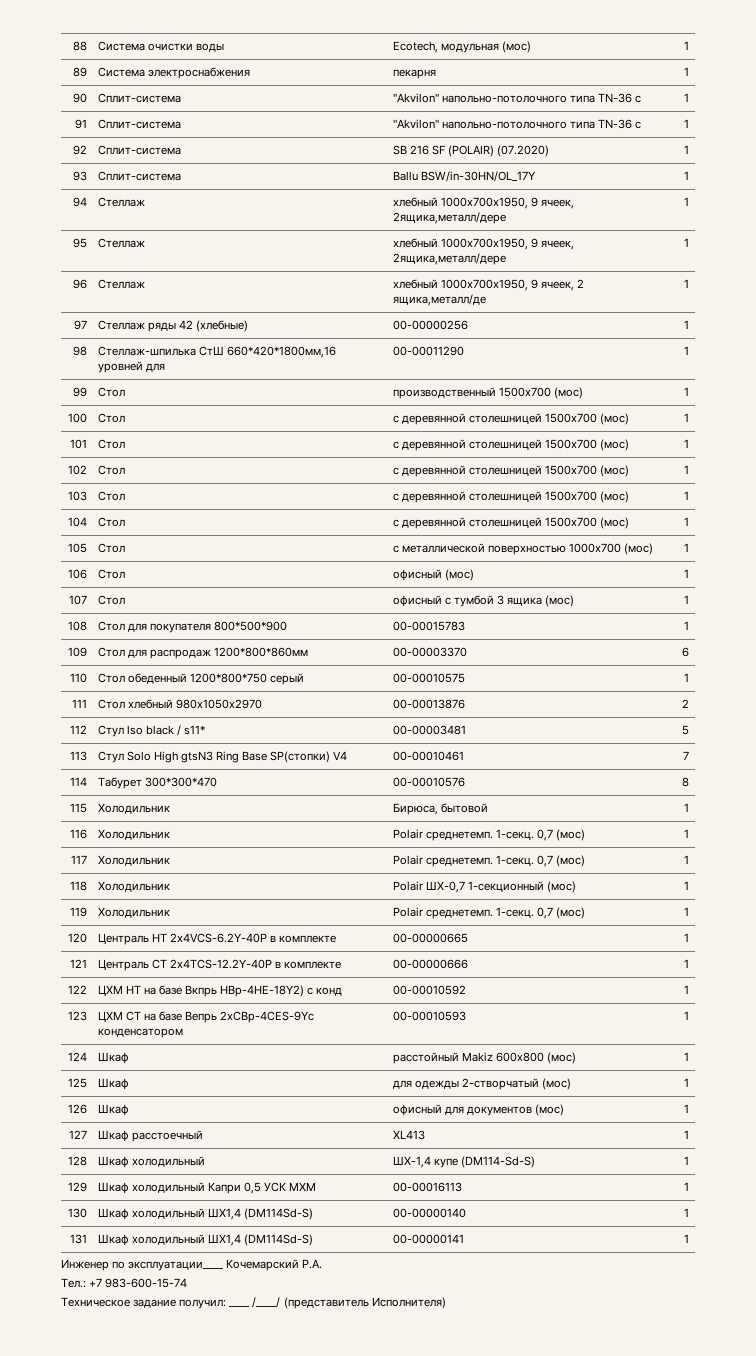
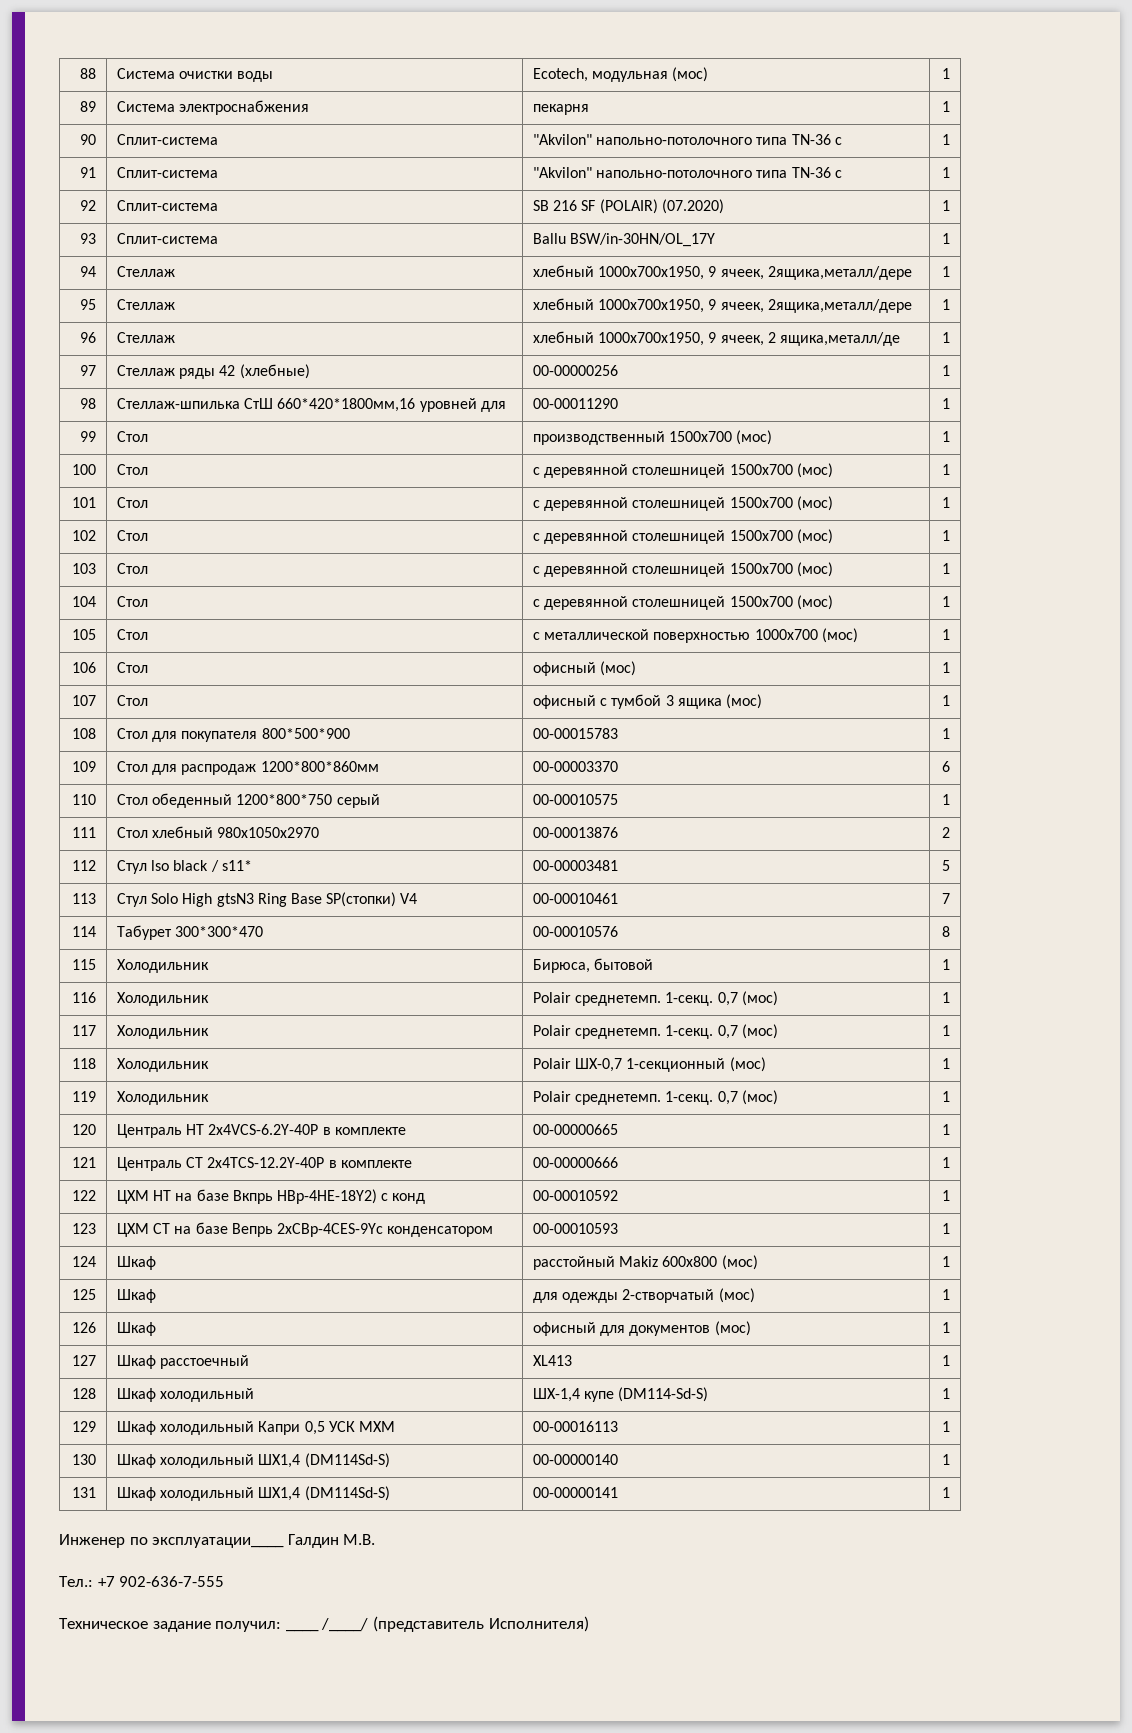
[226,1259,323,1271] Кочемарский Р.А. -> [287,1534,376,1548] Галдин М.В.
[105,1278,188,1288] 983-600-15-74 -> [119,1576,225,1587] 902-636-7-555

